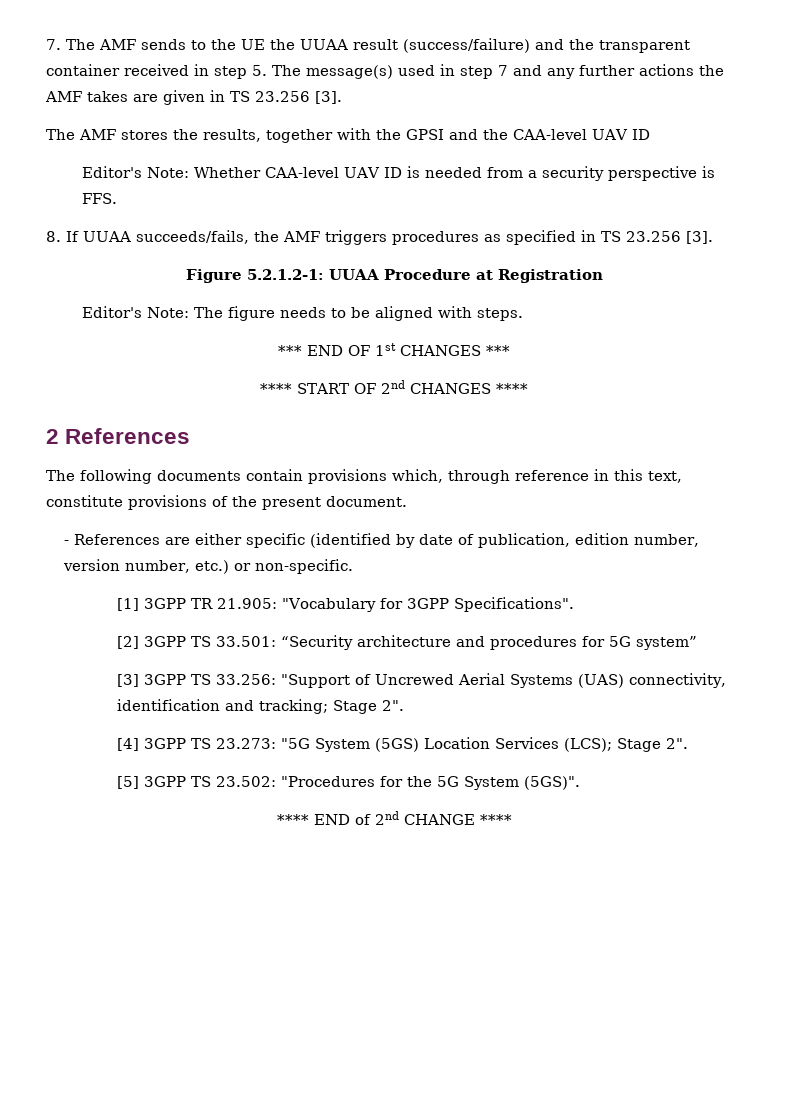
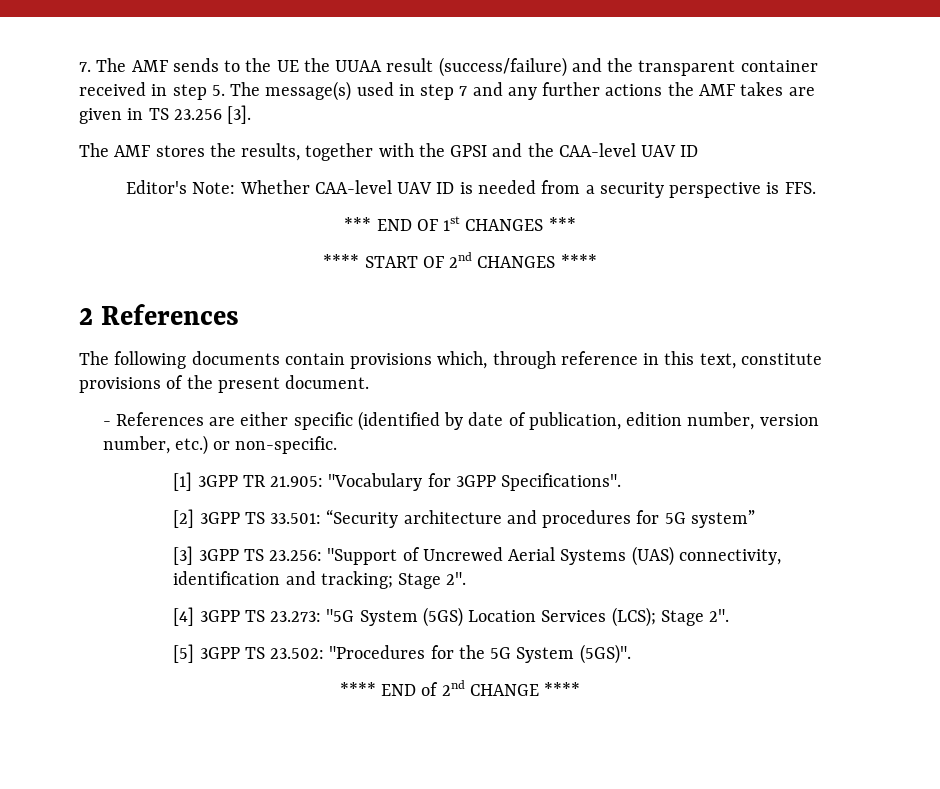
[46,230,713,245] [185,269,603,283] [81,306,523,321] // 8. If UUAA succeeds/fails, the AMF triggers procedures as specified in TS 23.256 [3]. // Figure 5.2.1.2-1: UUAA Procedure at Registration // Editor's Note: The figure needs to be aligned with steps. -> (816, 188) none
[216,674,277,685] 33.256: -> [269,550,323,561] 23.256:

